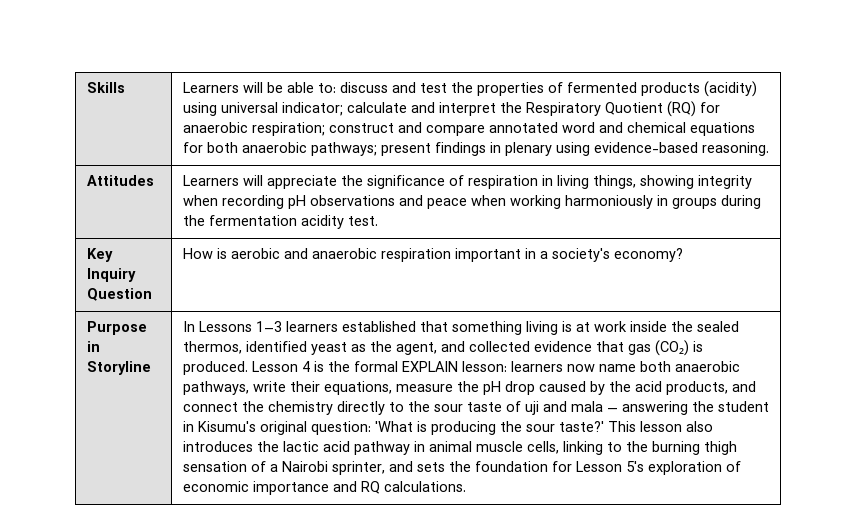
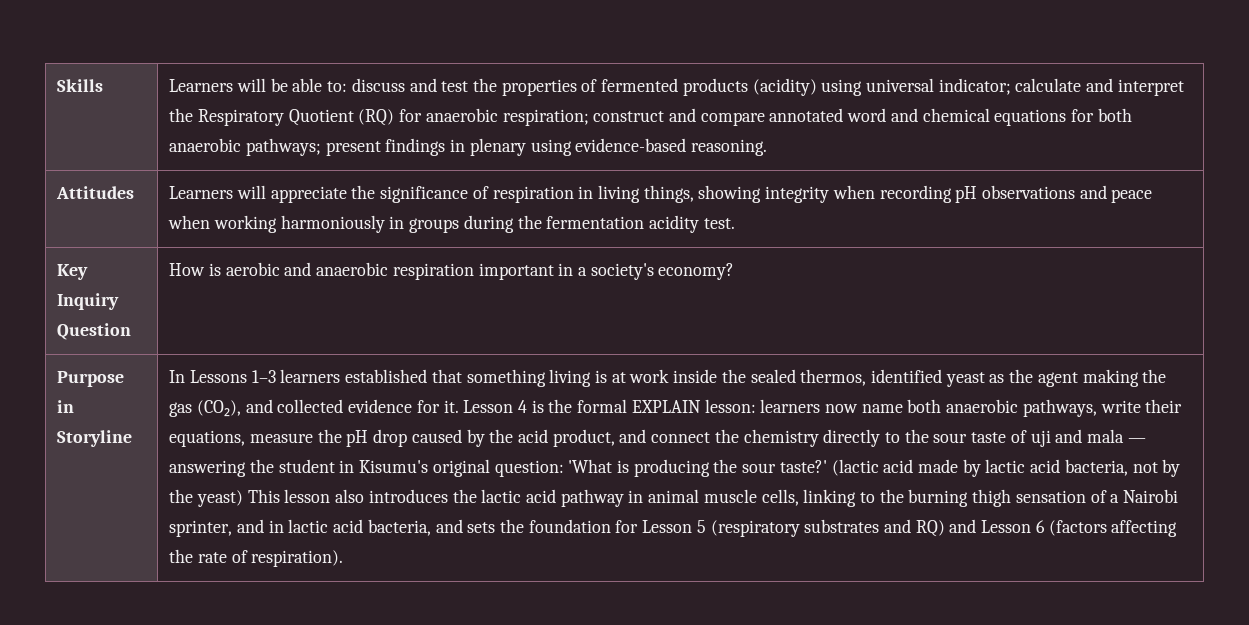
[395,340,703,356] [182,361,248,375] agent, and collected evidence that gas (CO₂) is produced. -> [1037,369,1167,387] [169,399,459,417] agent making the gas (CO₂), and collected evidence for it.
[665,381,728,395] products, -> [552,429,615,447] product,
(604, 426) none -> [831,459,1181,477] [169,489,243,507] (lactic acid made by lactic acid bacteria, not by the yeast)
(413, 466) none -> [268,519,463,536] in lactic acid bacteria, and
[625,461,741,475] [182,481,466,495] 5's exploration of economic importance and RQ calculations. -> [696,519,1178,537] [169,549,344,567] 5 (respiratory substrates and RQ) and Lesson 6 (factors affecting the rate of respiration).

